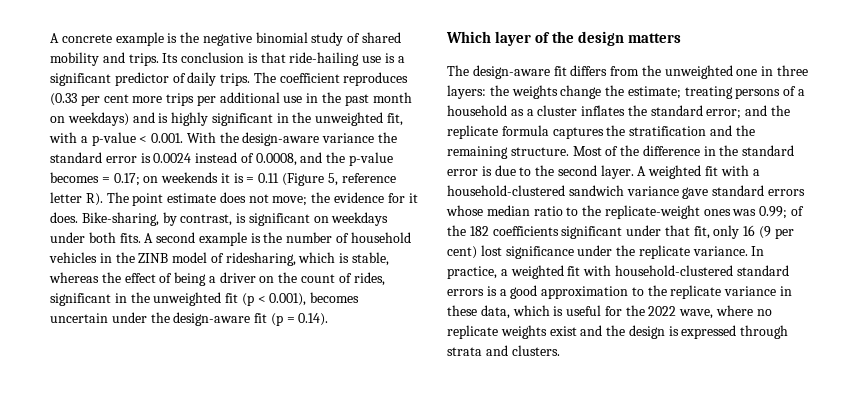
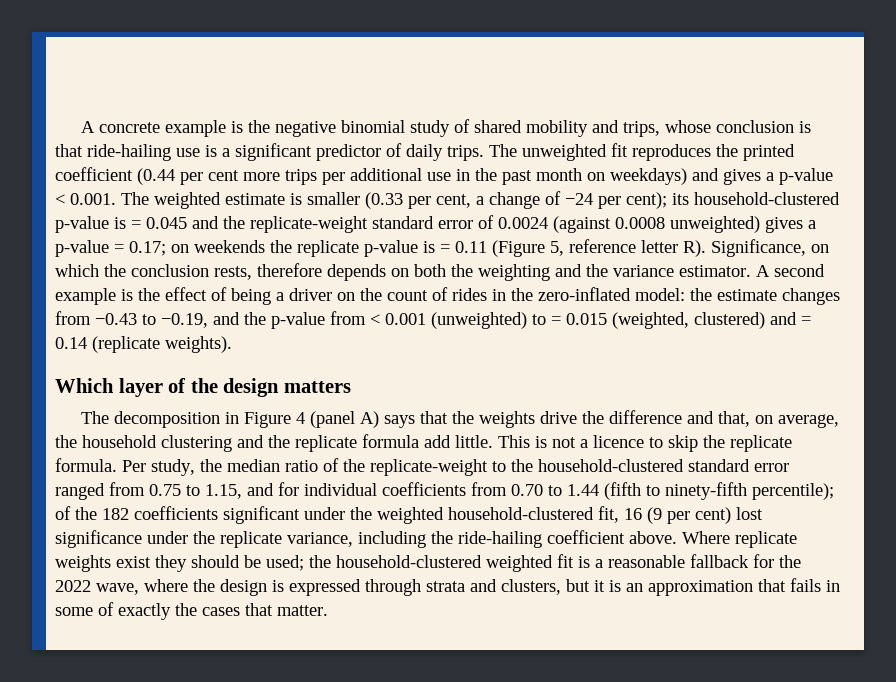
[128,53,179,66] trips. Its -> [623,120,712,137] trips, whose
[279,72,409,86] [50,93,77,106] coefficient reproduces (0.33 -> [522,143,795,161] [55,167,175,185] unweighted fit reproduces the printed coefficient (0.44
[158,112,404,126] [49,132,398,146] [50,152,394,166] [50,172,99,183] is highly significant in the unweighted fit, with a p-value < 0.001. With the design-aware variance the standard error is 0.0024 instead of 0.0008, and the p-value becomes -> [723,168,833,185] [55,191,840,209] [55,215,816,233] [55,240,109,257] gives a p-value < 0.001. The weighted estimate is smaller (0.33 per cent, a change of −24 per cent); its household-clustered p-value is = 0.045 and the replicate-weight standard error of 0.0024 (against 0.0008 unweighted) gives a p-value
[220,173,230,183] it -> [270,240,418,257] the replicate p-value
[106,192,418,206] [50,212,389,226] [50,232,141,243] The point estimate does not move; the evidence for it does. Bike-sharing, by contrast, is significant on weekdays under both fits. -> [711,239,829,257] [55,263,751,281] Significance, on which the conclusion rests, therefore depends on both the weighting and the variance estimator.
[286,232,411,243] [49,252,390,266] [49,272,121,283] number of household vehicles in the ZINB model of ridesharing, which is stable, whereas the -> (160, 294) none
[353,272,385,286] [50,292,360,306] [50,312,329,326] rides, significant in the unweighted fit (p < 0.001), becomes uncertain under the design-aware fit (p = 0.14). -> [452,287,840,305] [55,311,811,329] [55,336,232,353] rides in the zero-inflated model: the estimate changes from −0.43 to −0.19, and the p-value from < 0.001 (unweighted) to = 0.015 (weighted, clustered) and = 0.14 (replicate weights).
[472,65,809,79] [447,85,806,99] [447,105,791,119] [447,125,755,139] [447,145,795,159] [447,165,760,179] [447,185,805,199] [446,205,788,219] design-aware fit differs from the unweighted one in three layers: the weights change the estimate; treating persons of a household as a cluster inflates the standard error; and the replicate formula captures the stratification and the remaining structure. Most of the difference in the standard error is due to the second layer. A weighted fit with a household-clustered sandwich variance gave standard errors whose median ratio to the replicate-weight ones was 0.99; -> [114,410,840,428] [55,434,792,452] [55,458,789,476] [55,482,834,500] decomposition in Figure 4 (panel A) says that the weights drive the difference and that, on average, the household clustering and the replicate formula add little. This is not a licence to skip the replicate formula. Per study, the median ratio of the replicate-weight to the household-clustered standard error ranged from 0.75 to 1.15, and for individual coefficients from 0.70 to 1.44 (fifth to ninety-fifth percentile);
[664,225,740,239] that fit, only -> [350,506,619,524] the weighted household-clustered fit,
[692,246,765,256] [447,265,789,279] [447,285,793,299] [447,305,602,319] variance. In practice, a weighted fit with household-clustered standard errors is a good approximation to the replicate variance in these data, which is useful -> [287,530,797,548] [55,554,749,572] variance, including the ride-hailing coefficient above. Where replicate weights exist they should be used; the household-clustered weighted fit is a reasonable fallback
[756,309,772,316] [447,325,603,339] no replicate weights exist and -> (188, 585) none
[511,345,560,356] clusters. -> [501,578,840,596] [55,602,328,620] clusters, but it is an approximation that fails in some of exactly the cases that matter.

